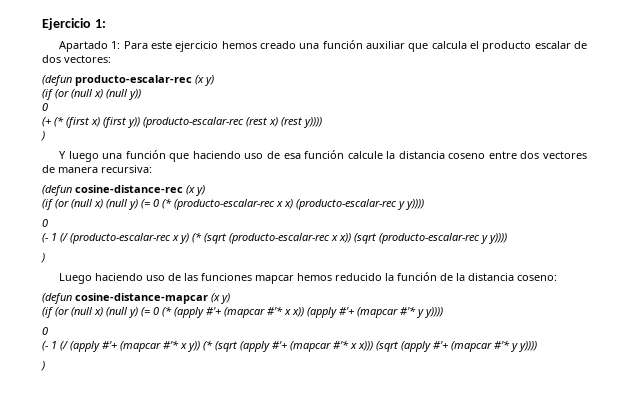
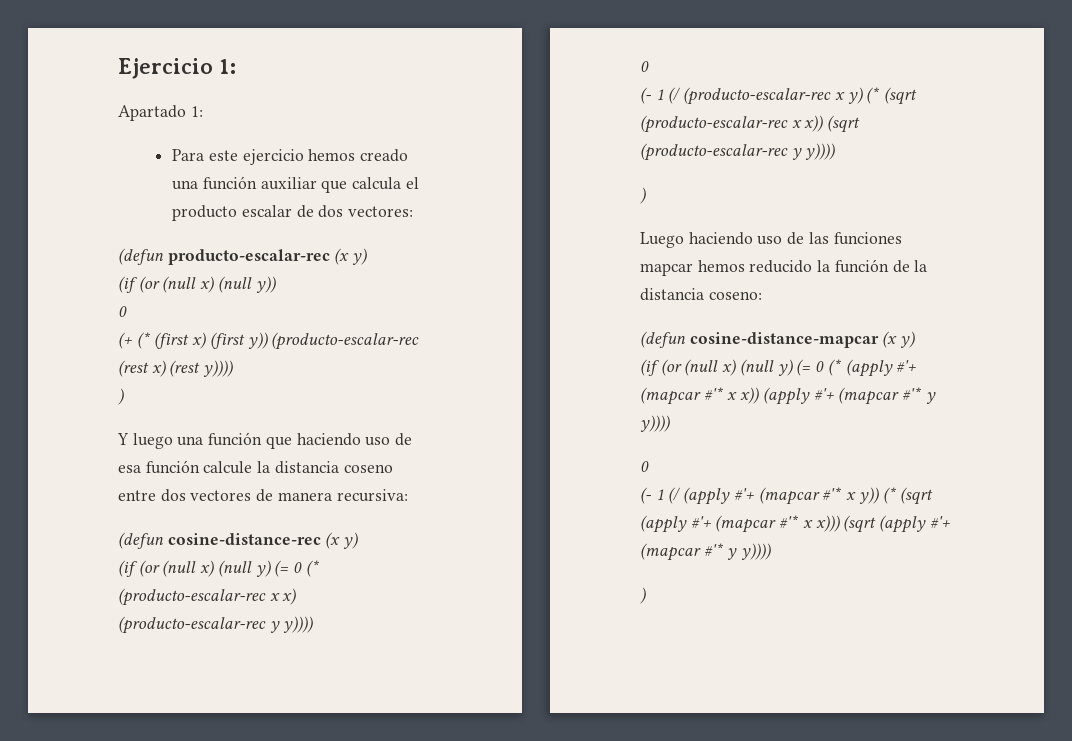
(121, 45) none -> (203, 111) //

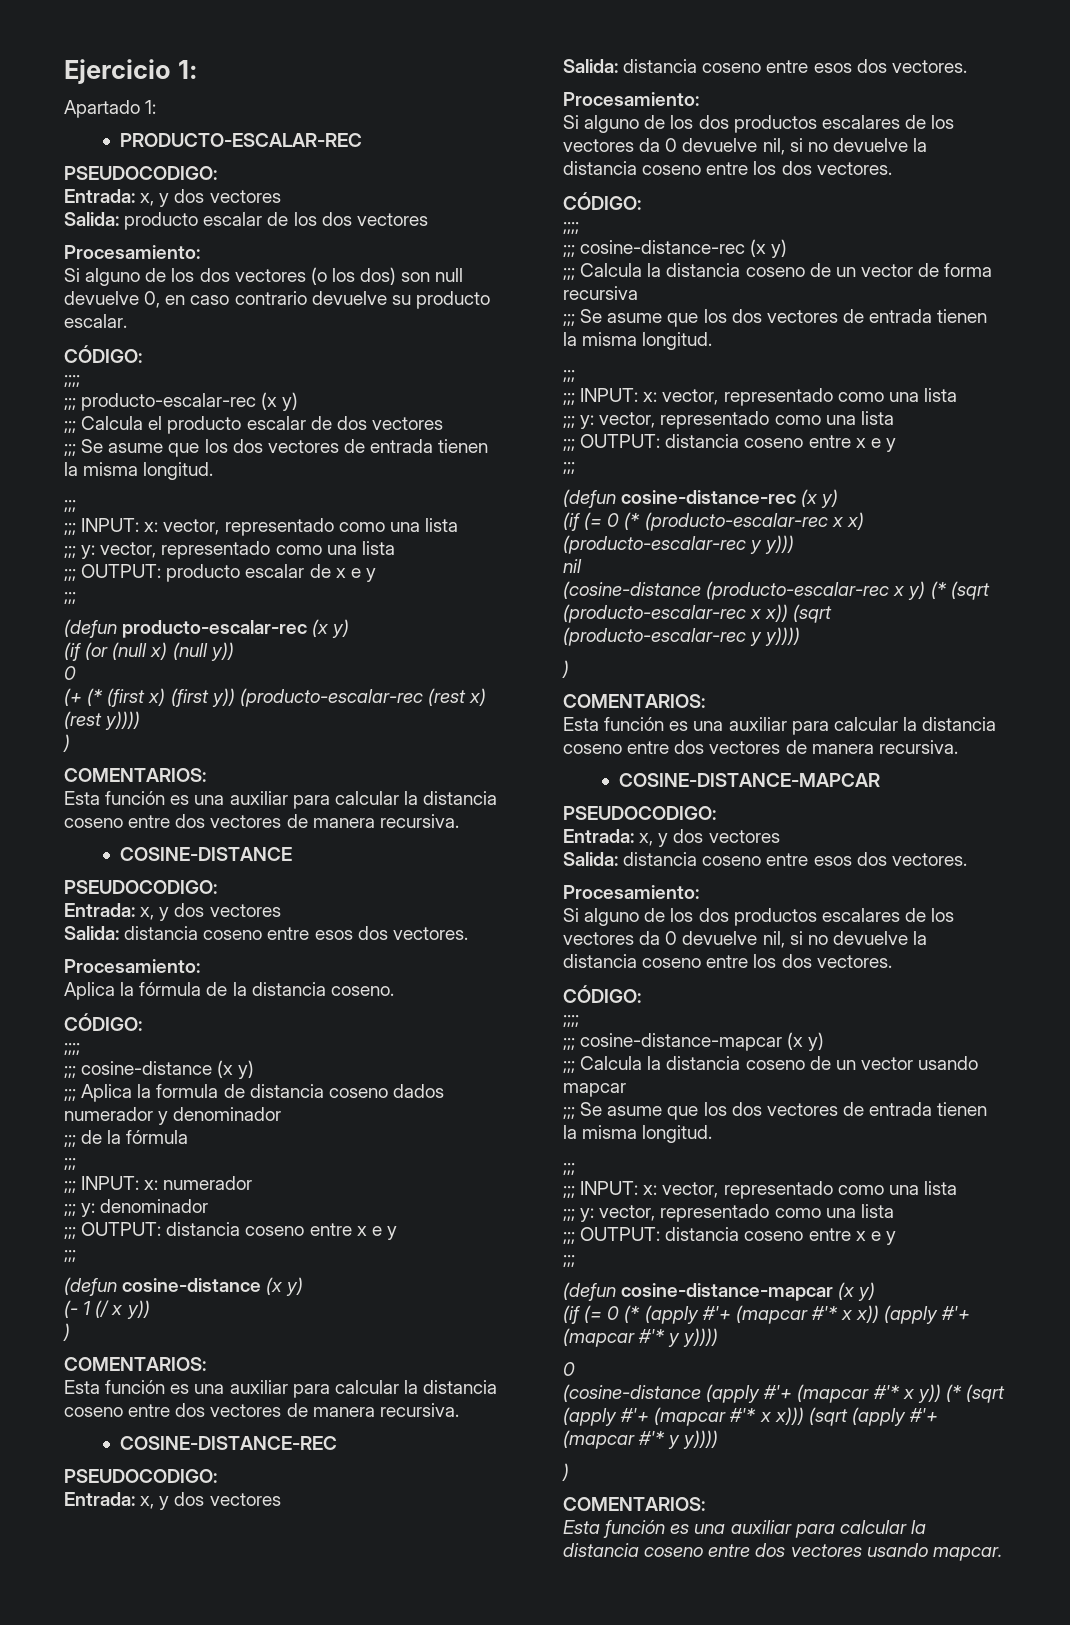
[172,149,409,165] [172,176,402,193] Para este ejercicio hemos creado una función auxiliar que calcula -> [120,133,363,147] [64,166,217,180] [64,189,281,207] [64,212,428,230] [64,245,200,259] [64,267,464,286] [64,291,490,309] [64,314,127,328] [64,345,142,363] [64,374,80,387] [64,392,299,411] [64,416,144,433] PRODUCTO-ESCALAR-REC // PSEUDOCODIGO: // Entrada: x, y dos vectores // Salida: producto escalar de los dos vectores // Procesamiento: // Si alguno de los dos vectores (o los dos) son null devuelve 0, en caso contrario devuelve su producto escalar. // CÓDIGO: // ;;;; // ;;; producto-escalar-rec (x y) // ;;; Calcula
[348,206,414,217] vectores: -> [371,417,443,430] [64,439,489,457] [64,462,214,480] [64,499,76,512] [64,518,458,536] [64,541,395,559] [64,564,376,582] [64,591,76,604] vectores // ;;; Se asume que los dos vectores de entrada tienen la misma longitud. // ;;; // ;;; INPUT: x: vector, representado como una lista // ;;; y: vector, representado como una lista // ;;; OUTPUT: producto escalar de x e y // ;;;
[117,432,413,449] [118,460,393,474] [118,489,408,502] Y luego una función que haciendo uso de esa función calcule la distancia coseno entre dos vectores de manera recursiva: -> [64,768,206,782] [64,791,498,809] [64,814,459,828] [120,847,293,861] [64,880,217,894] [64,903,281,921] [64,926,468,940] [64,959,200,973] [64,982,394,1000] [64,1013,142,1031] [64,1042,80,1055] [64,1060,255,1079] [64,1084,444,1102] [64,1107,282,1125] [64,1130,189,1147] [64,1157,76,1170] [64,1176,253,1193] [64,1199,209,1217] [64,1222,397,1240] [64,1249,76,1262] [64,1277,304,1296] [64,1300,150,1319] [63,1323,70,1341] [64,1357,206,1371] [64,1380,498,1398] [64,1403,459,1417] [120,1436,338,1450] [64,1469,217,1483] [64,1492,281,1510] [563,59,967,73] [563,92,699,106] [563,115,955,133] [563,138,928,155] [563,161,892,175] [563,192,641,210] [563,221,579,234] [563,239,788,258] [563,263,993,280] [563,286,638,300] [563,309,988,327] [563,332,713,350] [563,369,575,382] [563,388,957,406] [563,411,894,429] [563,434,896,452] [563,461,575,474] COMENTARIOS: // Esta función es una auxiliar para calcular la distancia coseno entre dos vectores de manera recursiva. // COSINE-DISTANCE // PSEUDOCODIGO: // Entrada: x, y dos vectores // Salida: distancia coseno entre esos dos vectores. // Procesamiento: // Aplica la fórmula de la distancia coseno. // CÓDIGO: // ;;;; // ;;; cosine-distance (x y) // ;;; Aplica la formula de distancia coseno dados numerador y denominador // ;;; de la fórmula // ;;; // ;;; INPUT: x: numerador // ;;; y: denominador // ;;; OUTPUT: distancia coseno entre x e y // ;;; // (defun cosine-distance (x y) // (- 1 (/ x y)) // ) // COMENTARIOS: // Esta función es una auxiliar para calcular la distancia coseno entre dos vectores de manera recursiva. // COSINE-DISTANCE-REC // PSEUDOCODIGO: // Entrada: x, y dos vectores // Salida: distancia coseno entre esos dos vectores. // Procesamiento: // Si alguno de los dos productos escalares de los vectores da 0 devuelve nil, si no devuelve la distancia coseno entre los dos vectores. // CÓDIGO: // ;;;; // ;;; cosine-distance-rec (x y) // ;;; Calcula la distancia coseno de un vector de forma recursiva // ;;; Se asume que los dos vectores de entrada tienen la misma longitud. // ;;; // ;;; INPUT: x: vector, representado como una lista // ;;; y: vector, representado como una lista // ;;; OUTPUT: distancia coseno entre x e y // ;;;
[138,560,271,577] (or (null x) (null y) -> (580, 521) none
[283,616,314,633] [640,61,649,72] [640,87,682,104] y)))) // 0 // (- 1 (/ -> [765,535,795,554] [563,559,582,573] [563,581,701,599] y))) // nil // (cosine-distance
[640,232,902,248] [640,259,928,276] [640,288,762,301] Luego haciendo uso de las funciones mapcar hemos reducido la función de la distancia coseno: -> [563,694,705,708] [563,717,997,735] [563,740,958,754] [619,773,881,787] [563,806,716,820] [563,829,780,847] [563,852,967,866] [563,885,699,899] [563,908,955,926] [563,931,928,948] [563,954,892,968] [563,985,641,1003] [563,1014,579,1027] [563,1032,825,1051] [563,1056,979,1073] [563,1083,626,1097] [563,1102,988,1120] [563,1125,713,1143] [563,1162,575,1175] [563,1181,957,1199] [563,1204,894,1222] [563,1227,896,1245] [563,1254,575,1267] COMENTARIOS: // Esta función es una auxiliar para calcular la distancia coseno entre dos vectores de manera recursiva. // COSINE-DISTANCE-MAPCAR // PSEUDOCODIGO: // Entrada: x, y dos vectores // Salida: distancia coseno entre esos dos vectores. // Procesamiento: // Si alguno de los dos productos escalares de los vectores da 0 devuelve nil, si no devuelve la distancia coseno entre los dos vectores. // CÓDIGO: // ;;;; // ;;; cosine-distance-mapcar (x y) // ;;; Calcula la distancia coseno de un vector usando mapcar // ;;; Se asume que los dos vectores de entrada tienen la misma longitud. // ;;; // ;;; INPUT: x: vector, representado como una lista // ;;; y: vector, representado como una lista // ;;; OUTPUT: distancia coseno entre x e y // ;;;
[660,359,793,376] (or (null x) (null y) -> (580, 1314) none
[640,487,682,504] (- 1 (/ -> [563,1384,701,1402] (cosine-distance
(646, 595) none -> [563,1497,705,1511] [563,1519,926,1538] [563,1543,1002,1561] // COMENTARIOS: // Esta función es una auxiliar para calcular la distancia coseno entre dos vectores usando mapcar.

